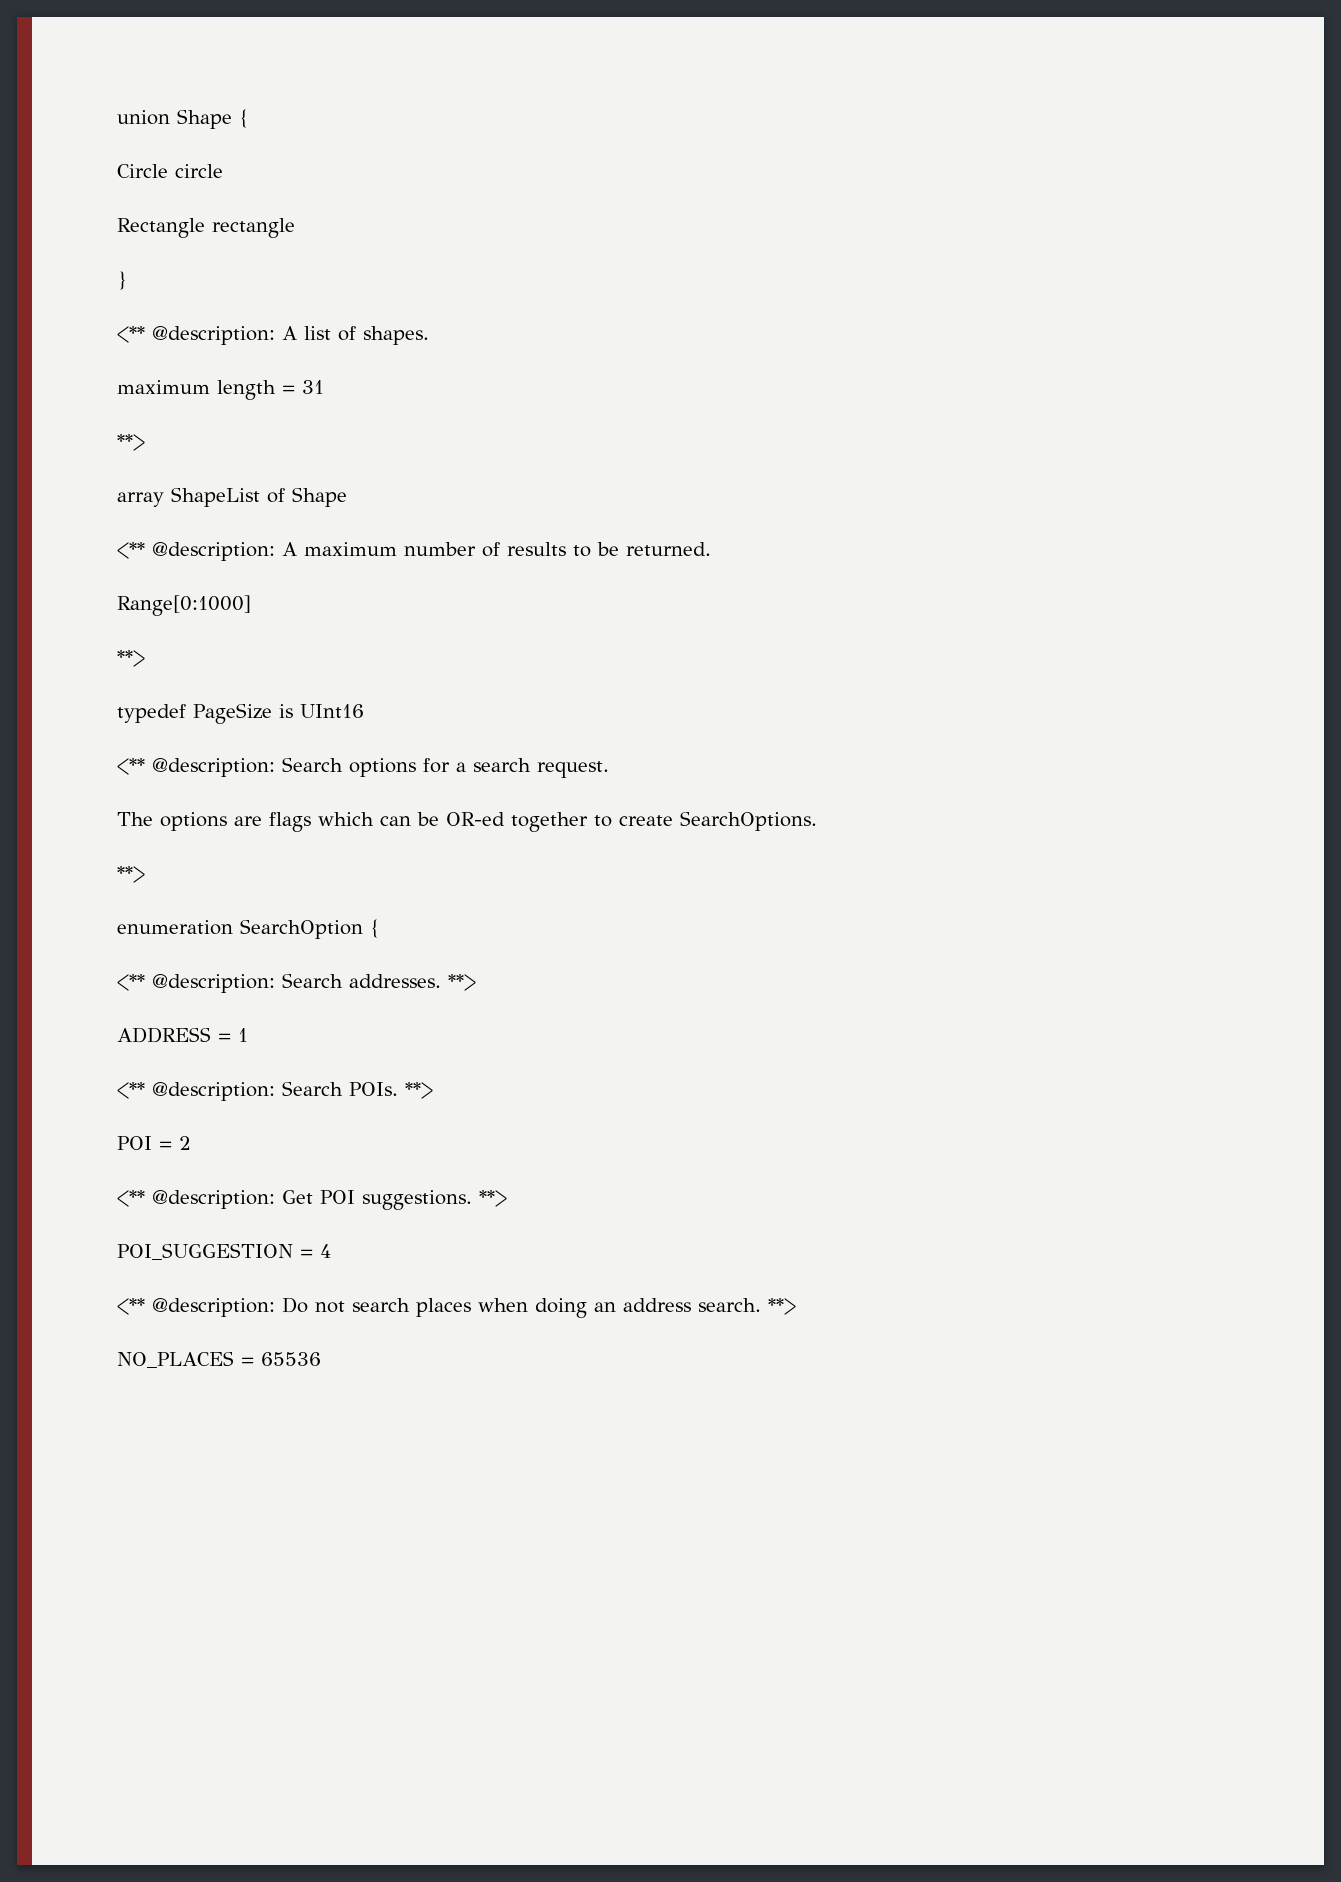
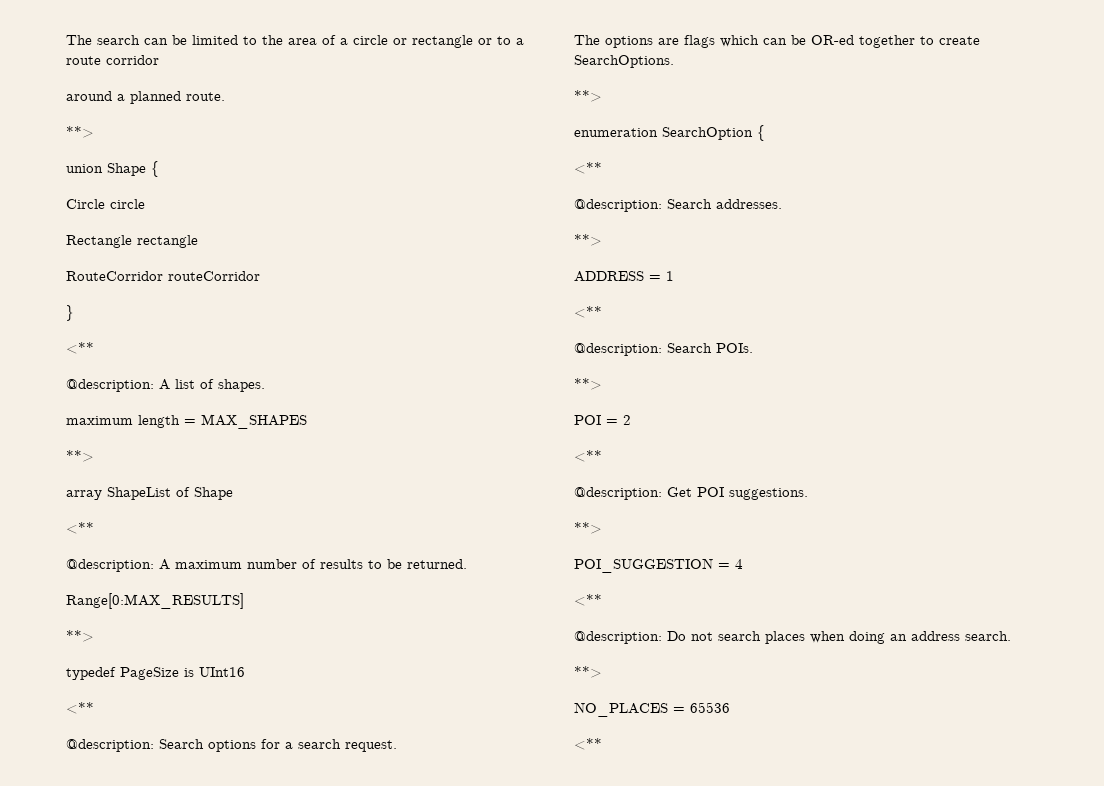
(117, 117) none -> [66,35,524,48] [66,55,159,65] [66,91,225,104] [66,126,94,138] The search can be limited to the area of a circle or rectangle or to a route corridor // around a planned route. // **> //
(295, 228) none -> [66,271,260,281] // RouteCorridor routeCorridor
(145, 334) none -> (94, 348) //
[302,380,324,394] 31 -> [201,414,307,429] MAX_SHAPES
(145, 550) none -> (94, 528) //
[117,595,251,616] Range[0:1000] -> [66,593,244,609] Range[0:MAX_RESULTS]
(145, 766) none -> (94, 708) //
(145, 982) none -> (602, 168) //
(441, 981) none -> (782, 204) //
(145, 1090) none -> (602, 312) //
(398, 1089) none -> (753, 348) //
(145, 1198) none -> (602, 456) //
(472, 1200) none -> (808, 494) //
(145, 1306) none -> (602, 600) //
(761, 1305) none -> (1011, 636) //
(321, 1359) none -> [574,738,602,750] // <**

